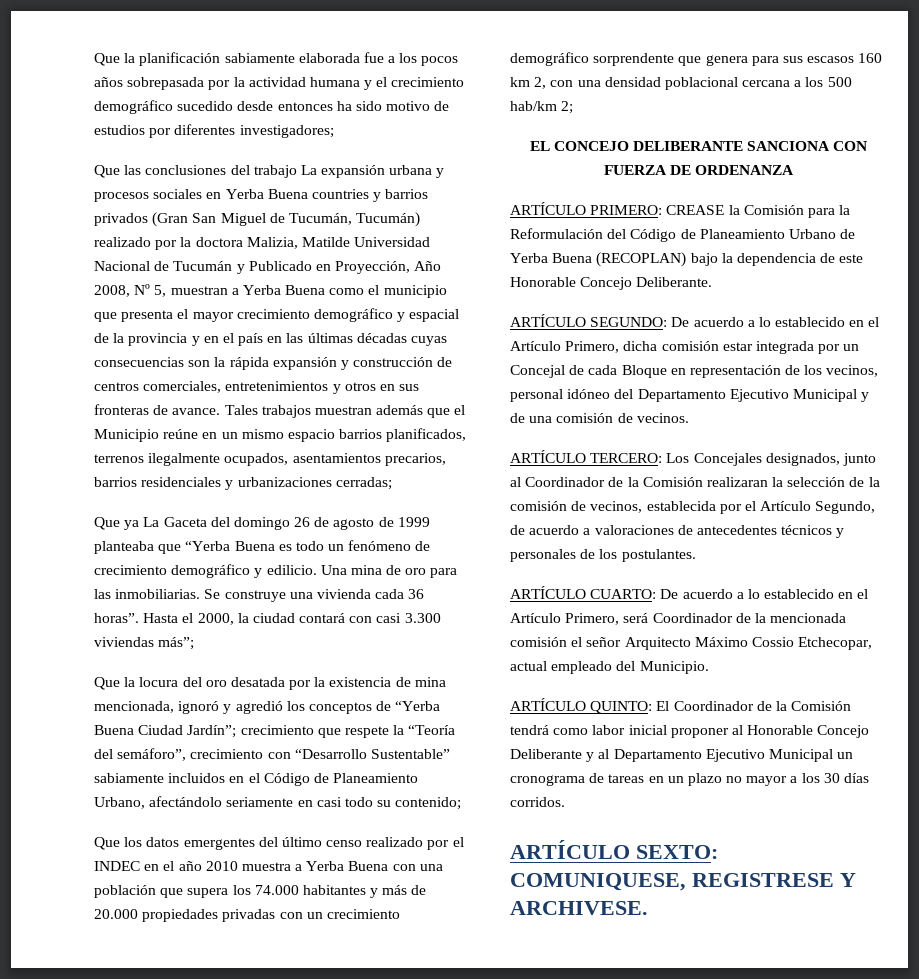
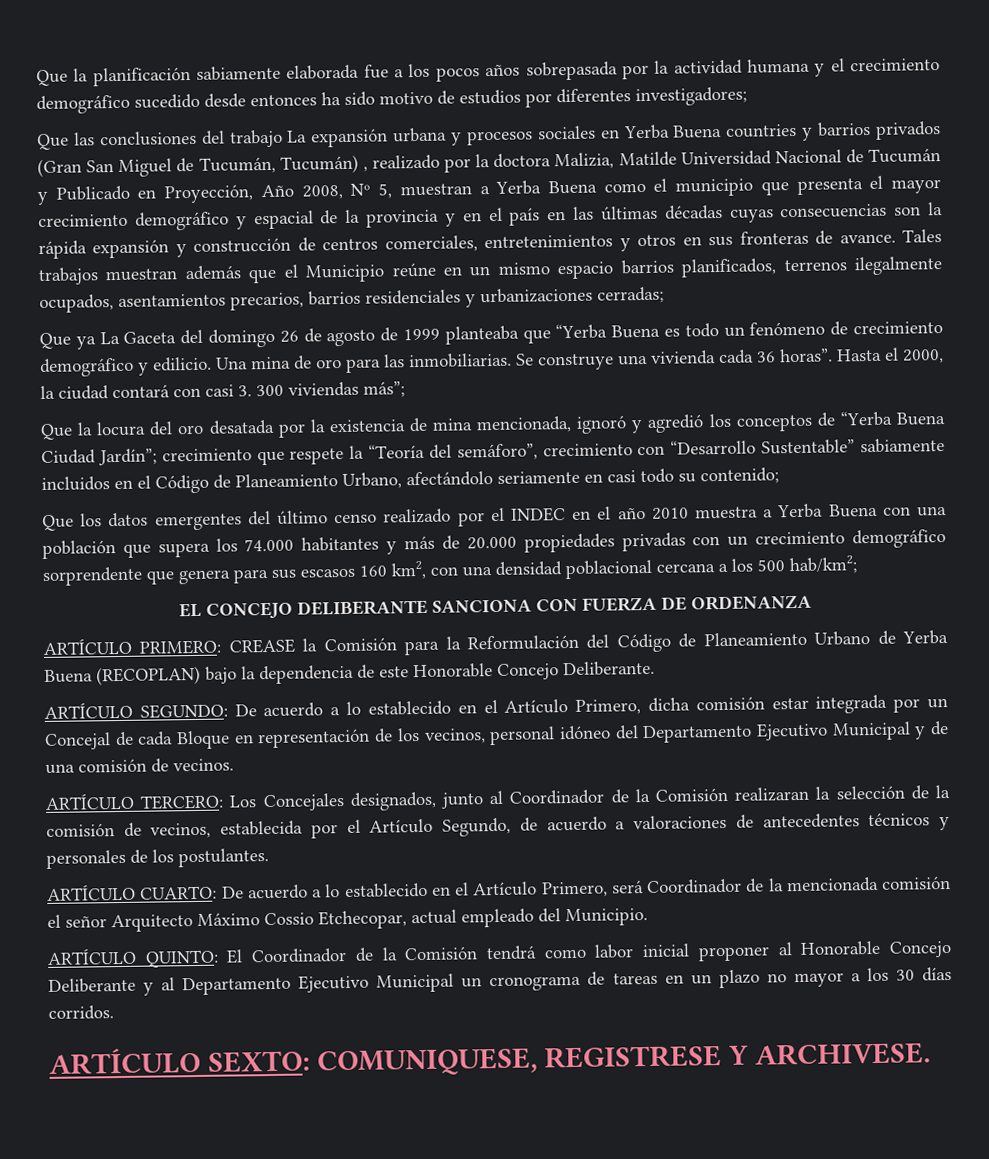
(421, 219) none -> [362,166,368,172] ,
[404,613,441,623] 3.300 -> [238,384,284,397] 3. 300
[510,77,547,89] km 2, -> [391,560,426,580] km2,
[510,101,574,114] hab/km 2; -> [789,555,857,575] hab/km2;

